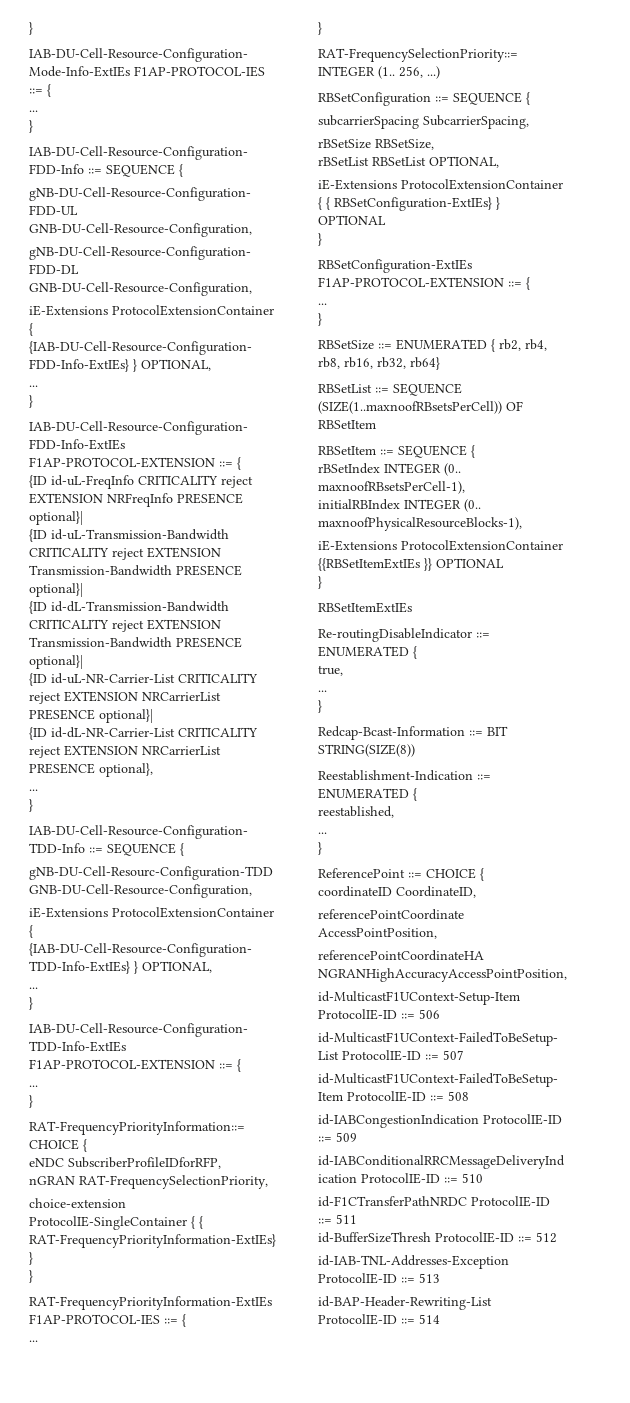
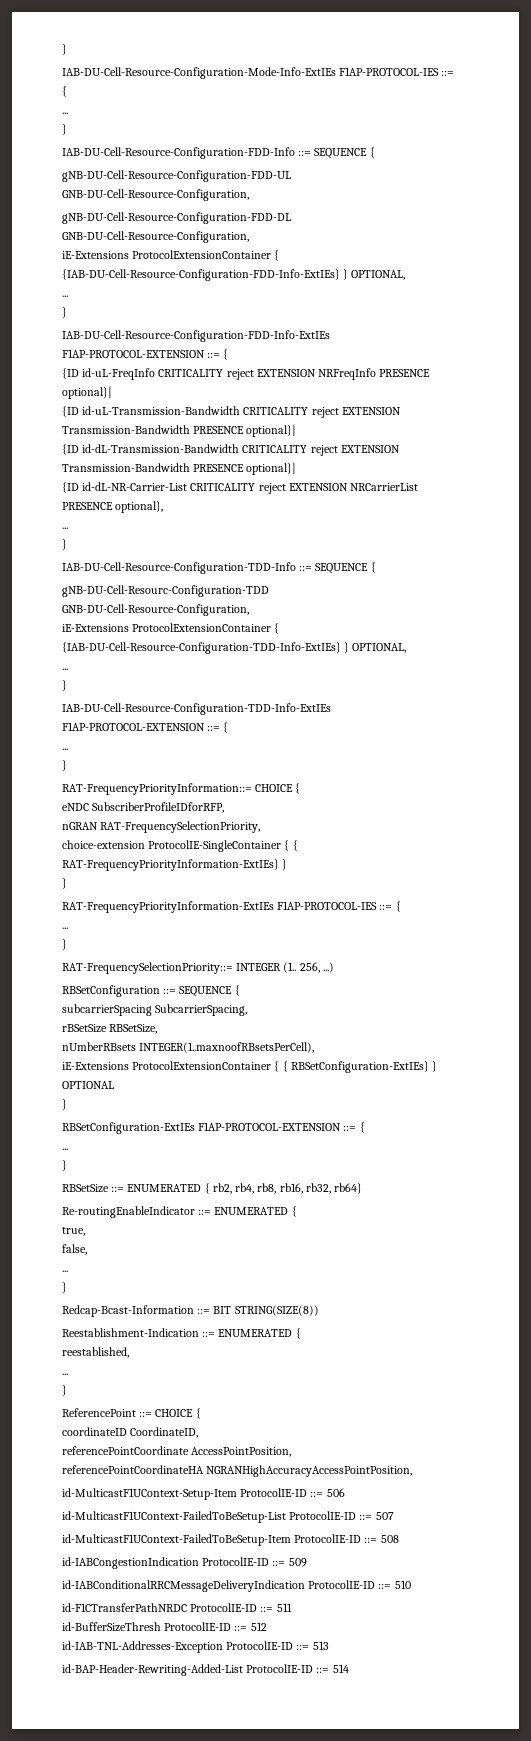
[29,673,258,686] [29,691,221,704] [29,709,153,723] // {ID id-uL-NR-Carrier-List CRITICALITY reject EXTENSION NRCarrierList PRESENCE optional}| -> (297, 468) none
[318,156,499,168] rBSetList RBSetList OPTIONAL, -> [62,1042,315,1053] nUmberRBsets INTEGER(1..maxnoofRBsetsPerCell),
[318,383,462,396] [318,401,523,414] [318,420,376,429] [318,445,475,458] [318,463,461,476] [318,481,465,494] [318,499,481,512] [318,517,522,531] [318,540,563,551] [318,558,504,571] [318,576,322,589] [318,602,412,613] [318,628,472,642] RBSetList ::= SEQUENCE (SIZE(1..maxnoofRBsetsPerCell)) OF RBSetItem // RBSetItem ::= SEQUENCE { // rBSetIndex INTEGER (0.. maxnoofRBsetsPerCell-1), // initialRBIndex INTEGER (0.. maxnoofPhysicalResourceBlocks-1), // iE-Extensions ProtocolExtensionContainer {{RBSetItemExtIEs }} OPTIONAL // } // RBSetItemExtIEs // Re-routingDisableIndicator -> [62,1206,195,1218] Re-routingEnableIndicator
(343, 670) none -> [62,1244,87,1255] // false,
[318,1296,492,1310] id-BAP-Header-Rewriting-List -> [62,1664,243,1676] id-BAP-Header-Rewriting-Added-List

